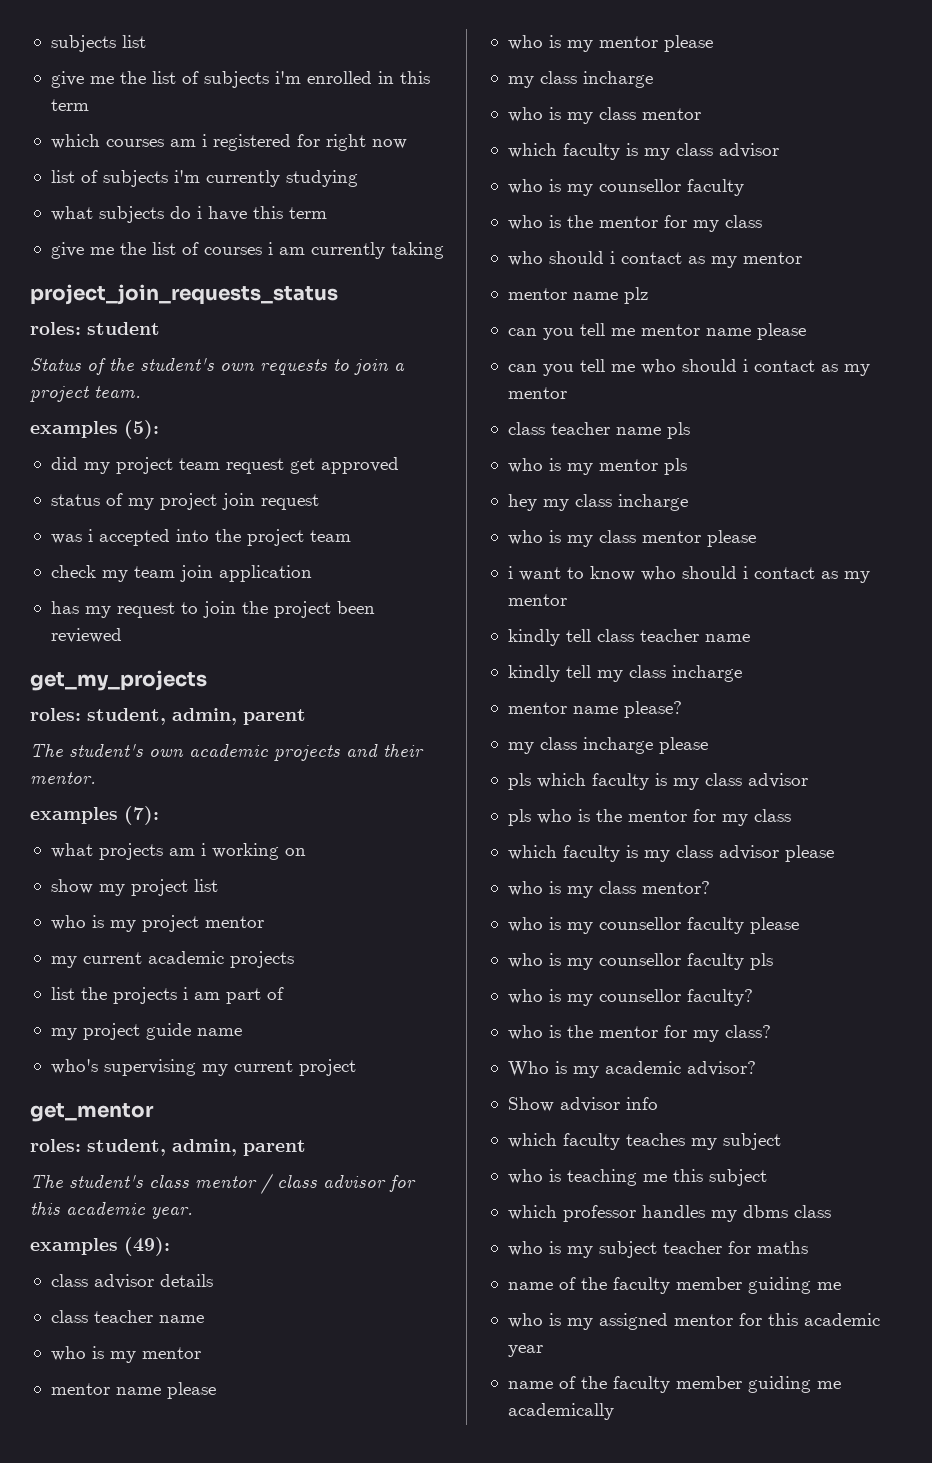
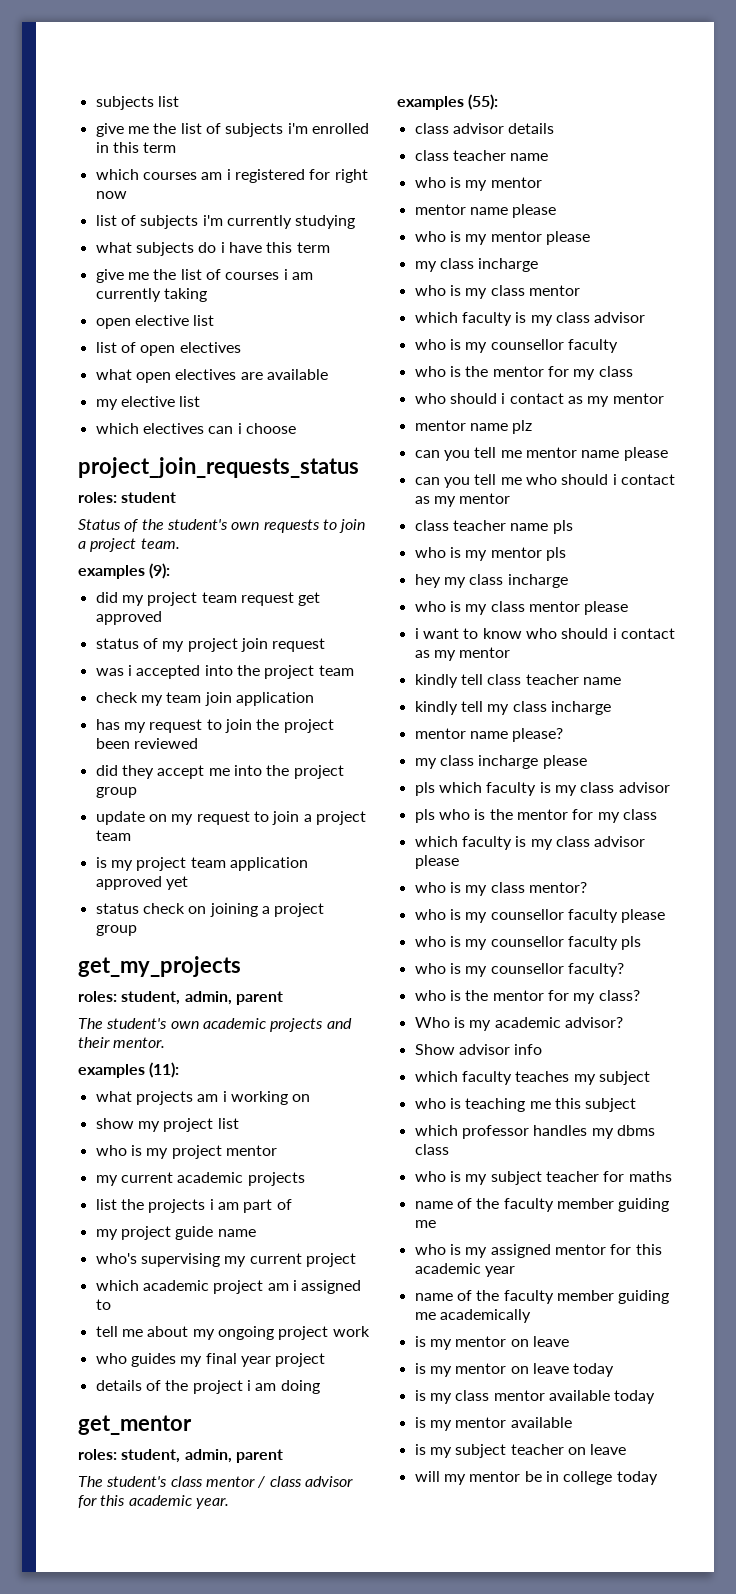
(444, 250) none -> [95,315,215,329] [95,342,241,356] [95,369,328,383] [95,396,201,410] [95,423,296,434] // open elective list // list of open electives // what open electives are available // my elective list // which electives can i choose
[124,420,159,439] (5): -> [149,563,171,579] (9):
(122, 635) none -> [95,765,344,779] [95,787,137,798] [95,811,366,825] [95,830,131,841] [95,857,308,871] [95,876,188,890] [95,903,325,917] [95,925,137,936] // did they accept me into the project group // update on my request to join a project team // is my project team application approved yet // status check on joining a project group
[124,806,159,825] (7): -> [149,1062,180,1078] (11):
(356, 1067) none -> [95,1280,362,1294] [95,1299,111,1310] [95,1326,370,1340] [95,1353,326,1367] [95,1380,320,1394] // which academic project am i assigned to // tell me about my ongoing project work // who guides my final year project // details of the project i am doing
[124,1237,170,1256] (49): -> [468,94,499,110] (55):
(614, 1411) none -> [414,1336,569,1350] [414,1363,615,1377] [414,1390,656,1404] [414,1417,572,1431] [414,1444,627,1458] [414,1471,658,1485] // is my mentor on leave // is my mentor on leave today // is my class mentor available today // is my mentor available // is my subject teacher on leave // will my mentor be in college today

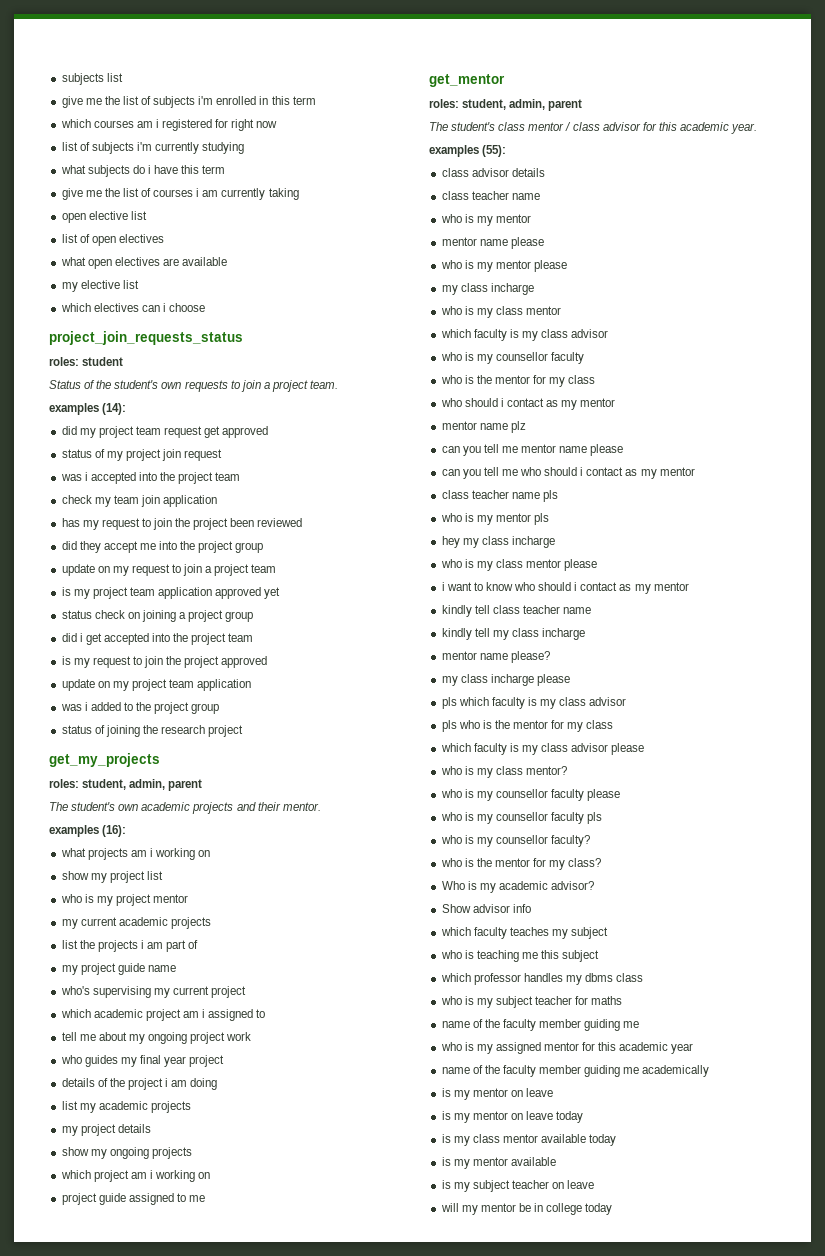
[149,563,171,579] (9): -> [102,403,127,415] (14):
(137, 930) none -> [61,633,254,645] [61,656,268,668] [61,679,252,691] [60,702,220,714] [61,725,244,737] // did i get accepted into the project team // is my request to join the project approved // update on my project team application // was i added to the project group // status of joining the research project
[149,1062,180,1078] (11): -> [102,825,127,837] (16):
(320, 1387) none -> [61,1101,191,1113] [61,1124,151,1136] [61,1147,192,1159] [60,1170,211,1182] [61,1193,206,1205] // list my academic projects // my project details // show my ongoing projects // which project am i working on // project guide assigned to me

